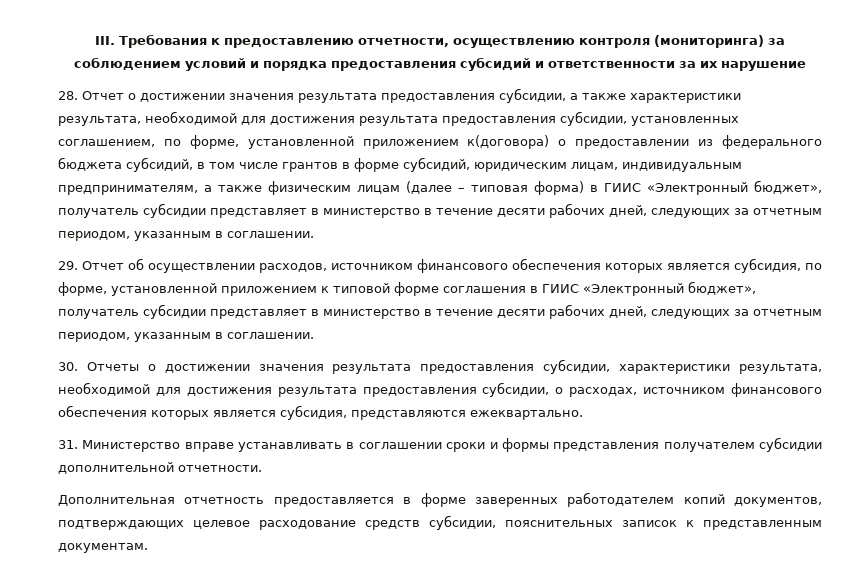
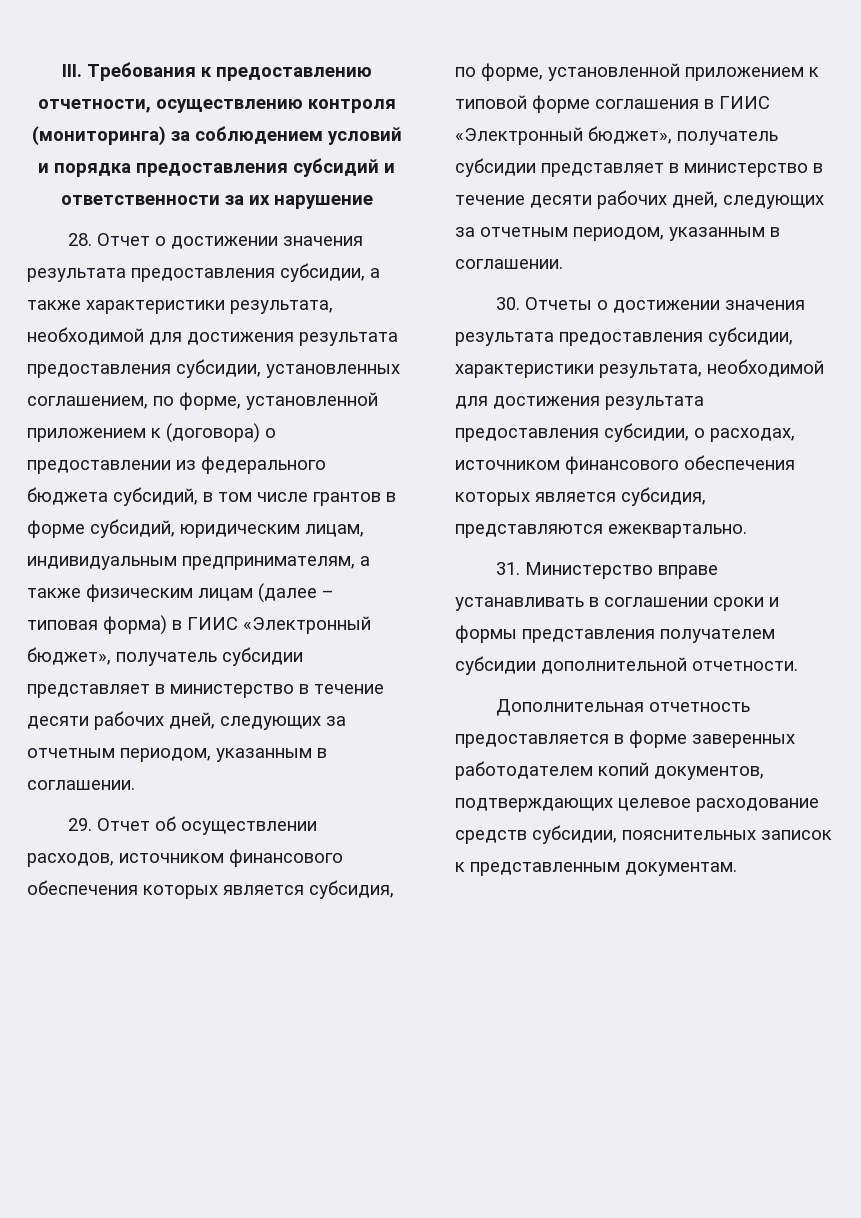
[467,135,550,149] к(договора) -> [151,423,260,443] к (договора)

